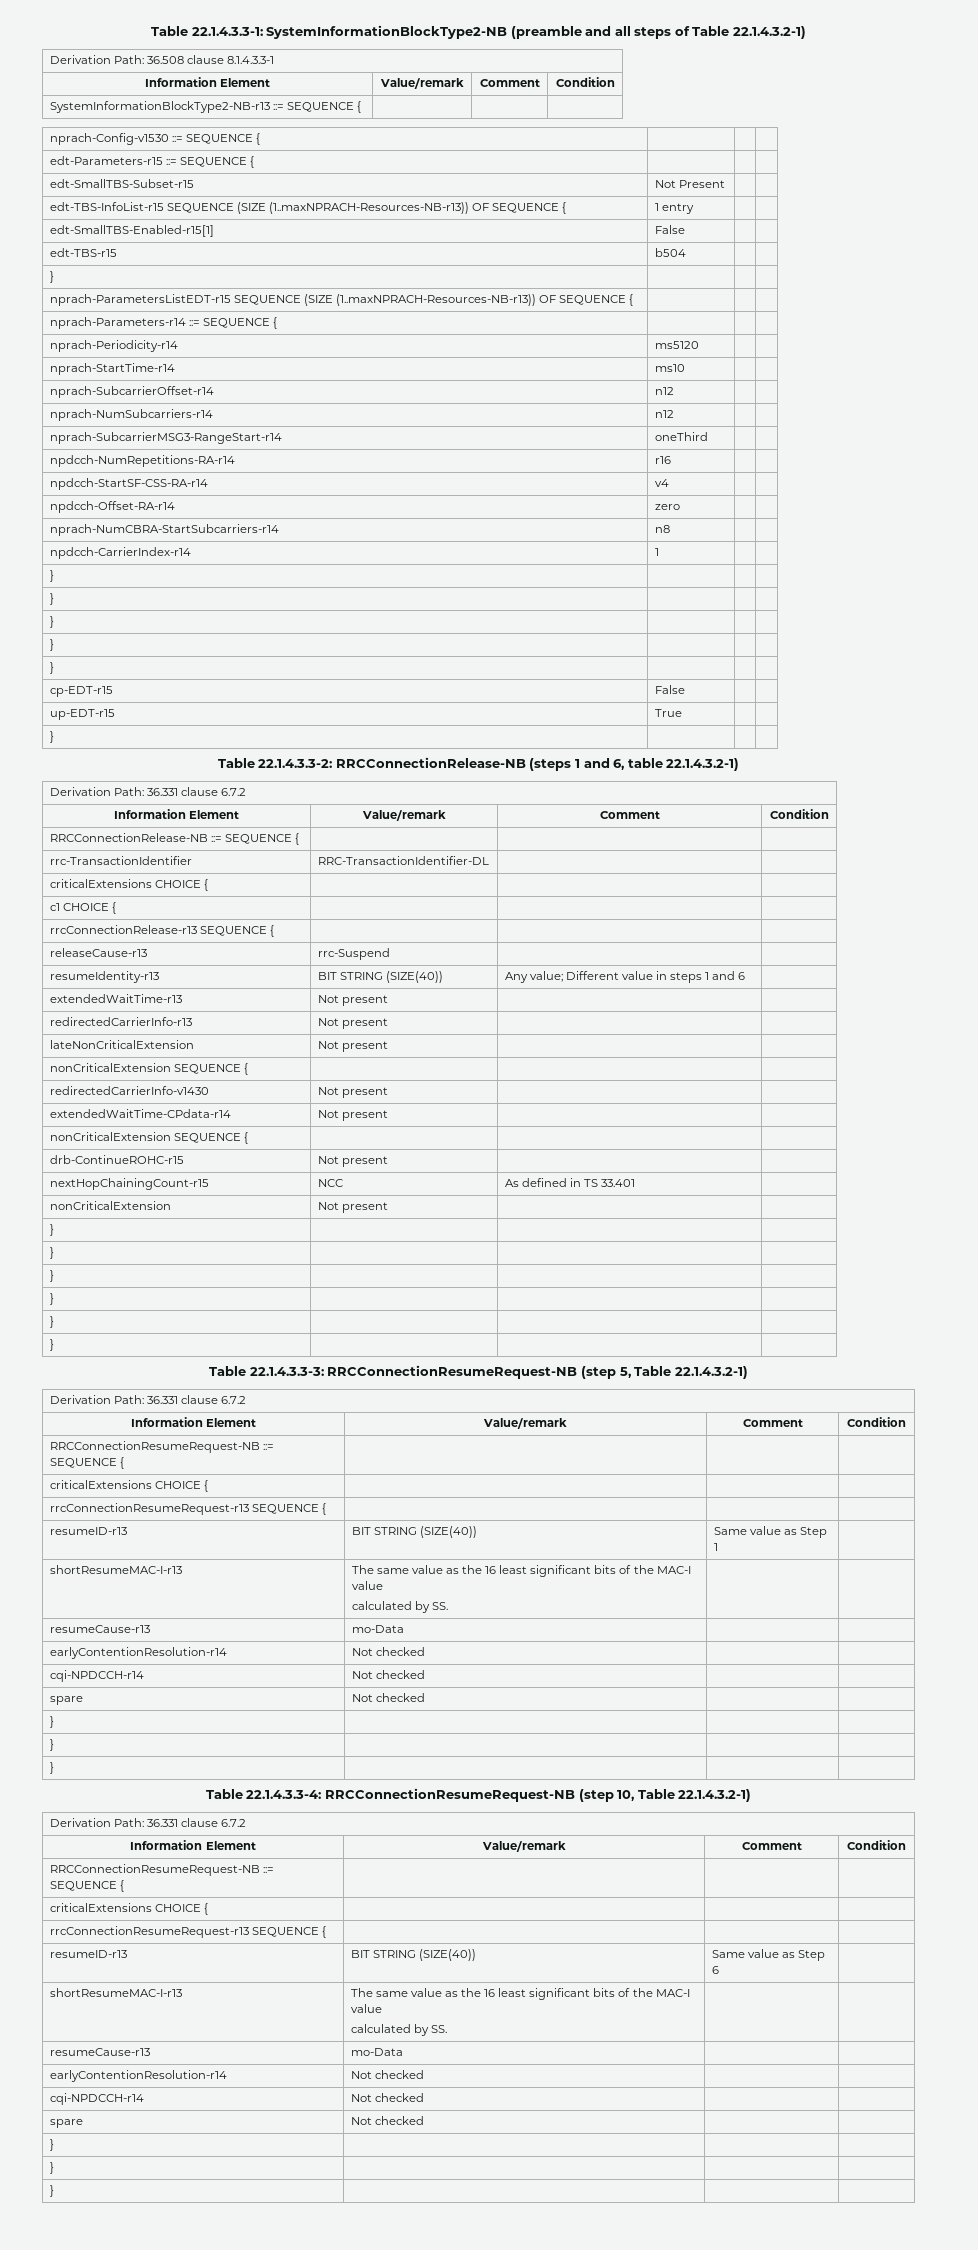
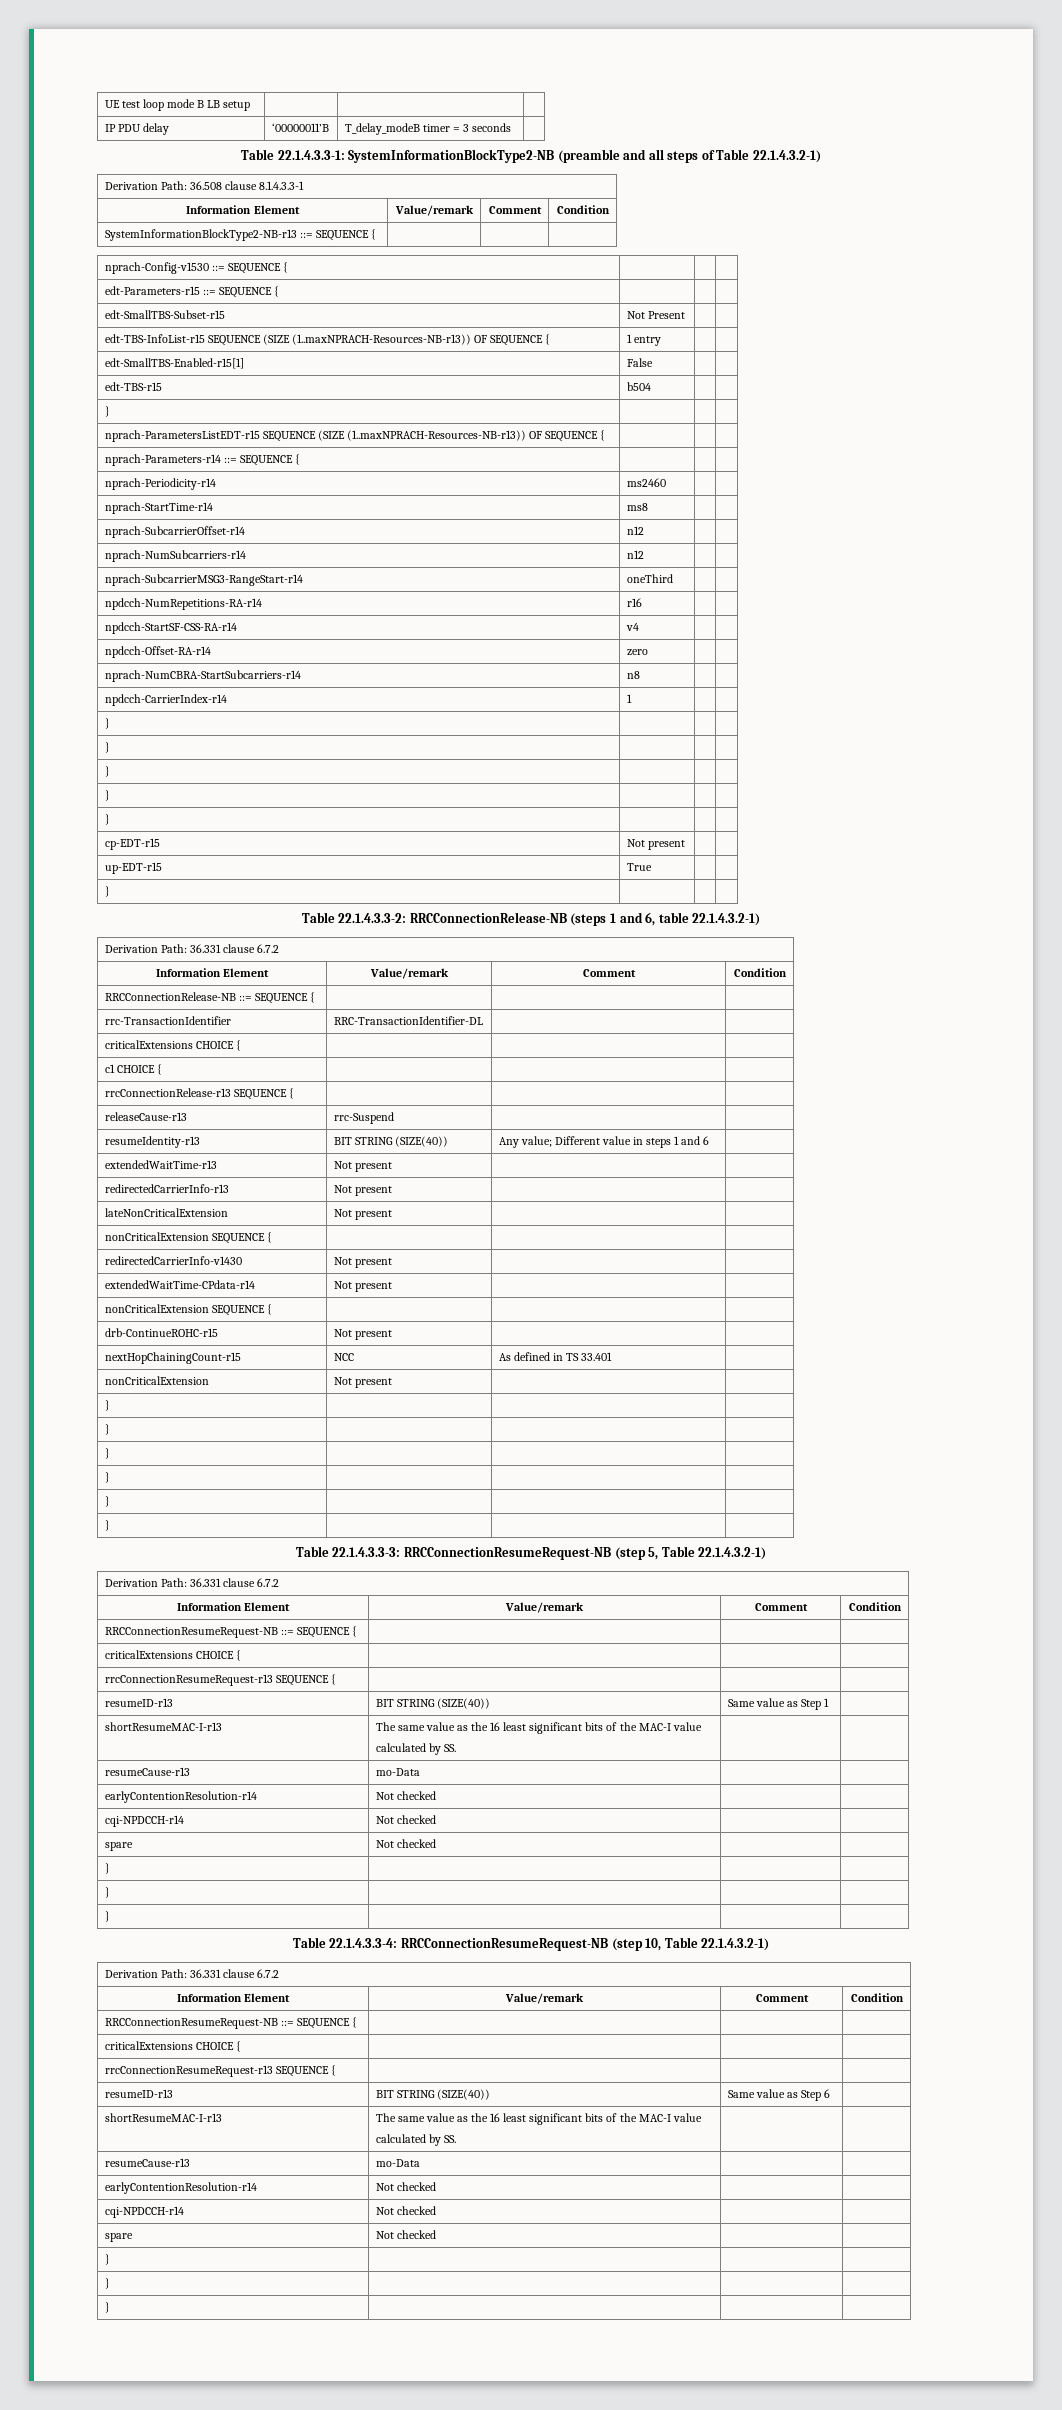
(151, 31) none -> [104,99,251,111] [104,123,169,135] [271,123,329,132] [344,123,511,135] UE test loop mode B LB setup | | | // IP PDU delay | ‘00000011’B | T_delay_modeB timer = 3 seconds | //
[654,341,699,349] ms5120 -> [626,478,666,487] ms2460
[654,364,685,372] ms10 -> [626,503,648,511] ms8
[654,685,685,694] False -> [626,839,685,850] Not present

